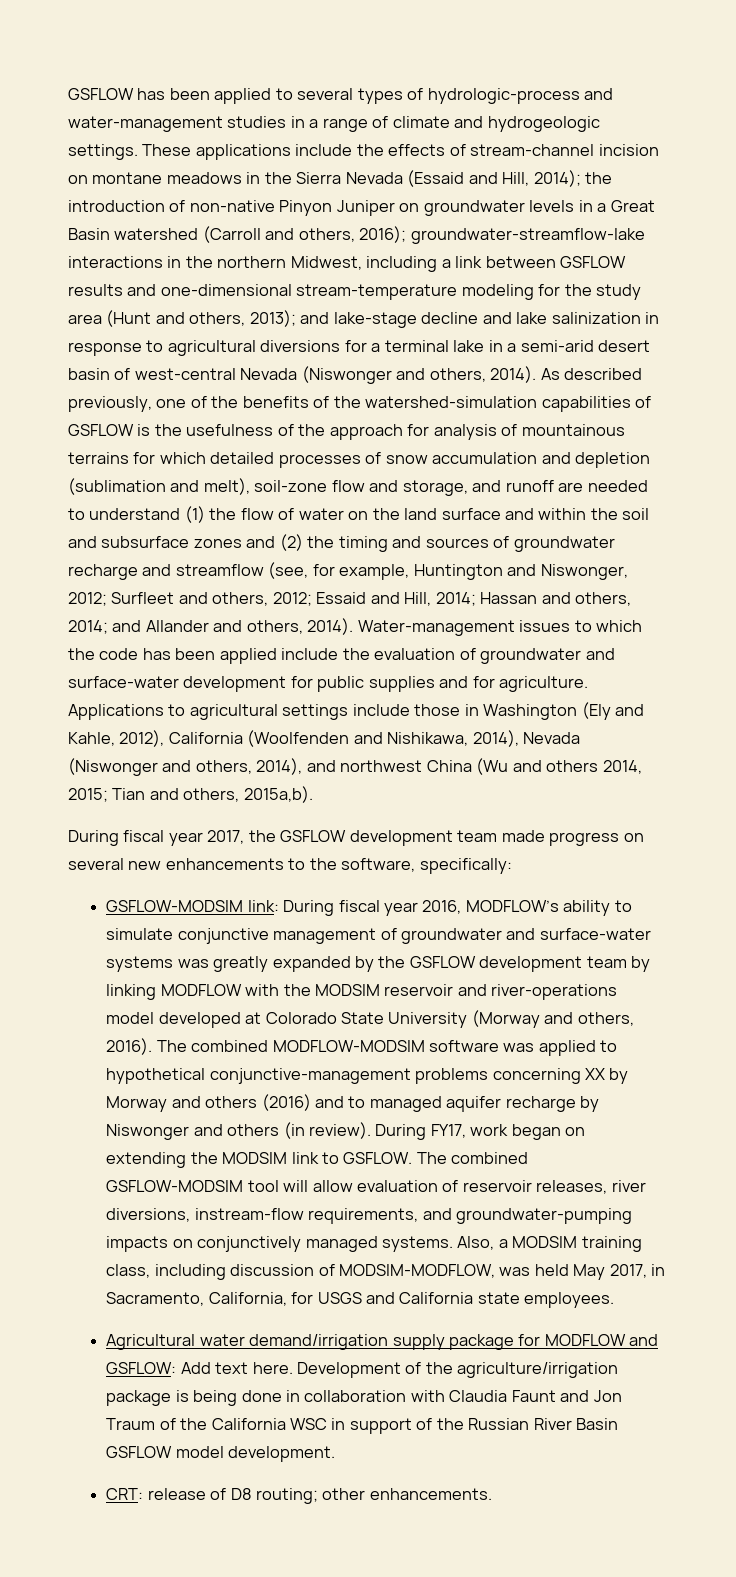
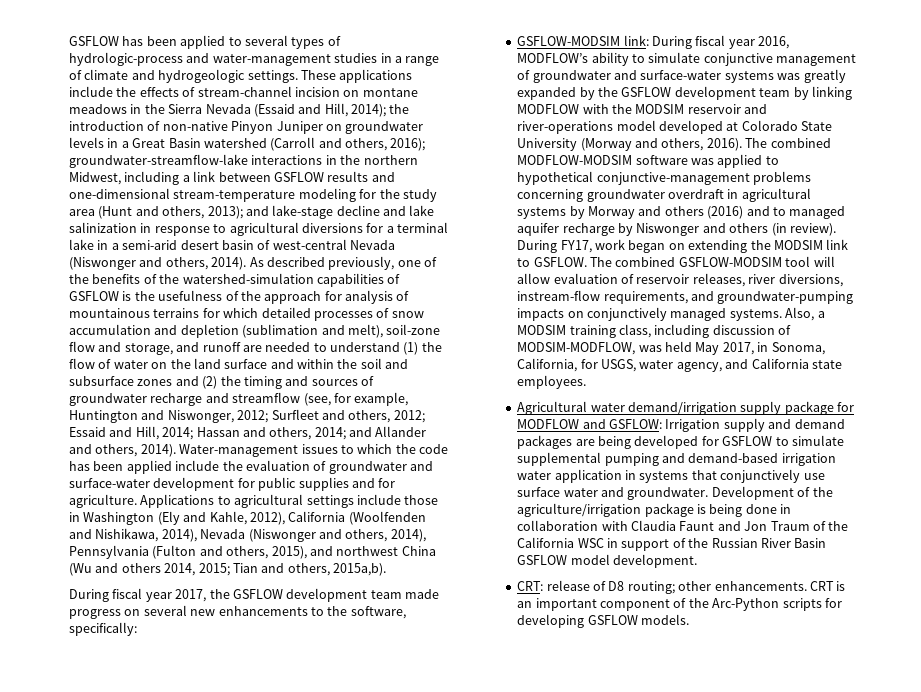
(303, 766) none -> [69,545,307,559] Pennsylvania (Fulton and others, 2015),
[585,1068,606,1080] XX -> [586,188,811,202] [517,207,567,219] groundwater overdraft in agricultural systems
[106,1292,205,1306] Sacramento, -> [771,342,825,355] Sonoma,
[317,1292,362,1304] USGS -> [601,359,722,372] USGS, water agency,
[180,1362,293,1374] Add text here. -> [665,418,845,432] [517,435,844,449] [517,452,836,466] [517,469,825,483] [517,487,709,500] Irrigation supply and demand packages are being developed for GSFLOW to simulate supplemental pumping and demand-based irrigation water application in systems that conjunctively use surface water and groundwater.
(492, 1494) none -> [809,581,846,591] [517,598,842,611] [517,614,690,628] CRT is an important component of the Arc-Python scripts for developing GSFLOW models.

